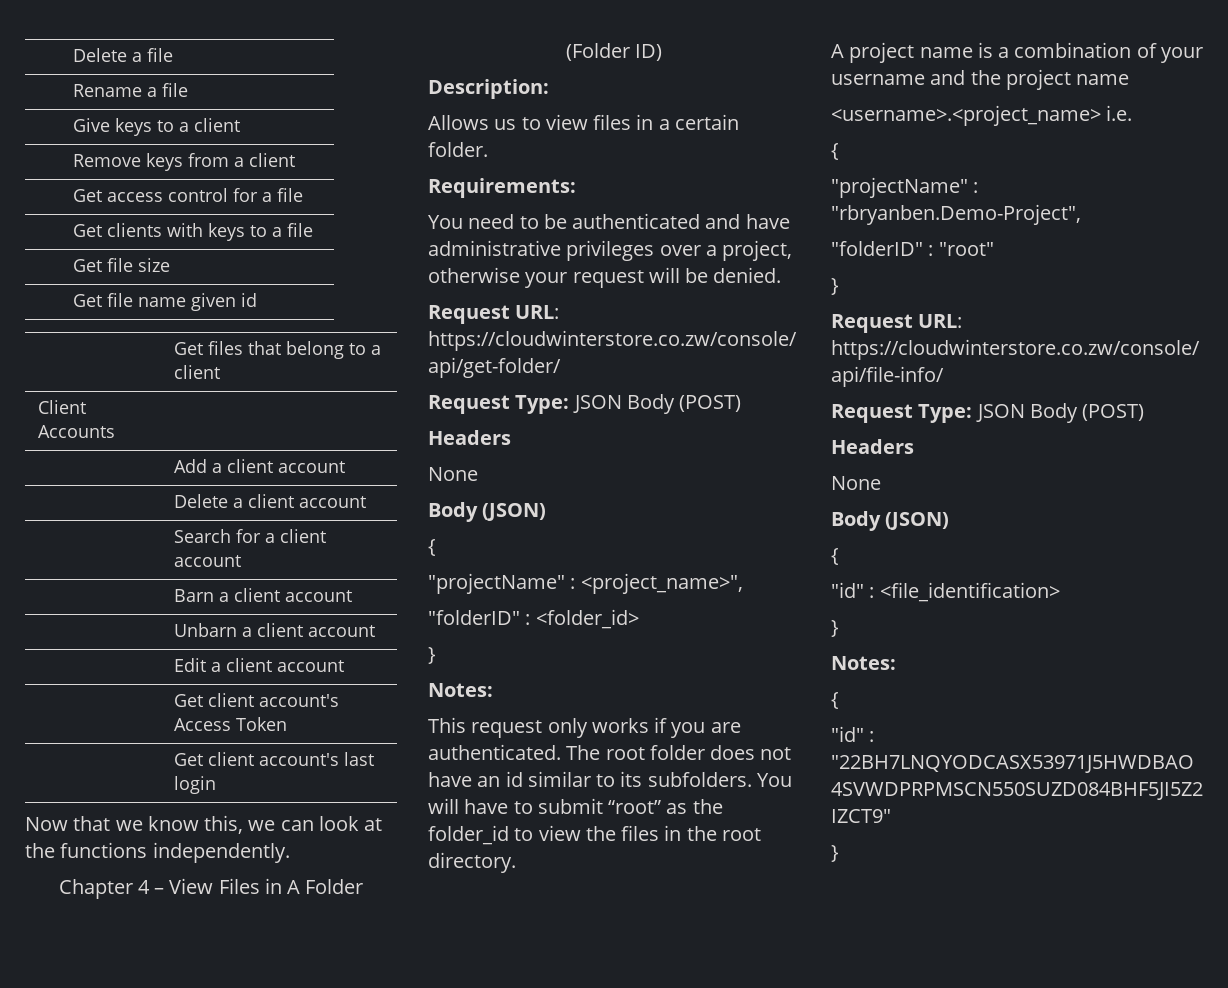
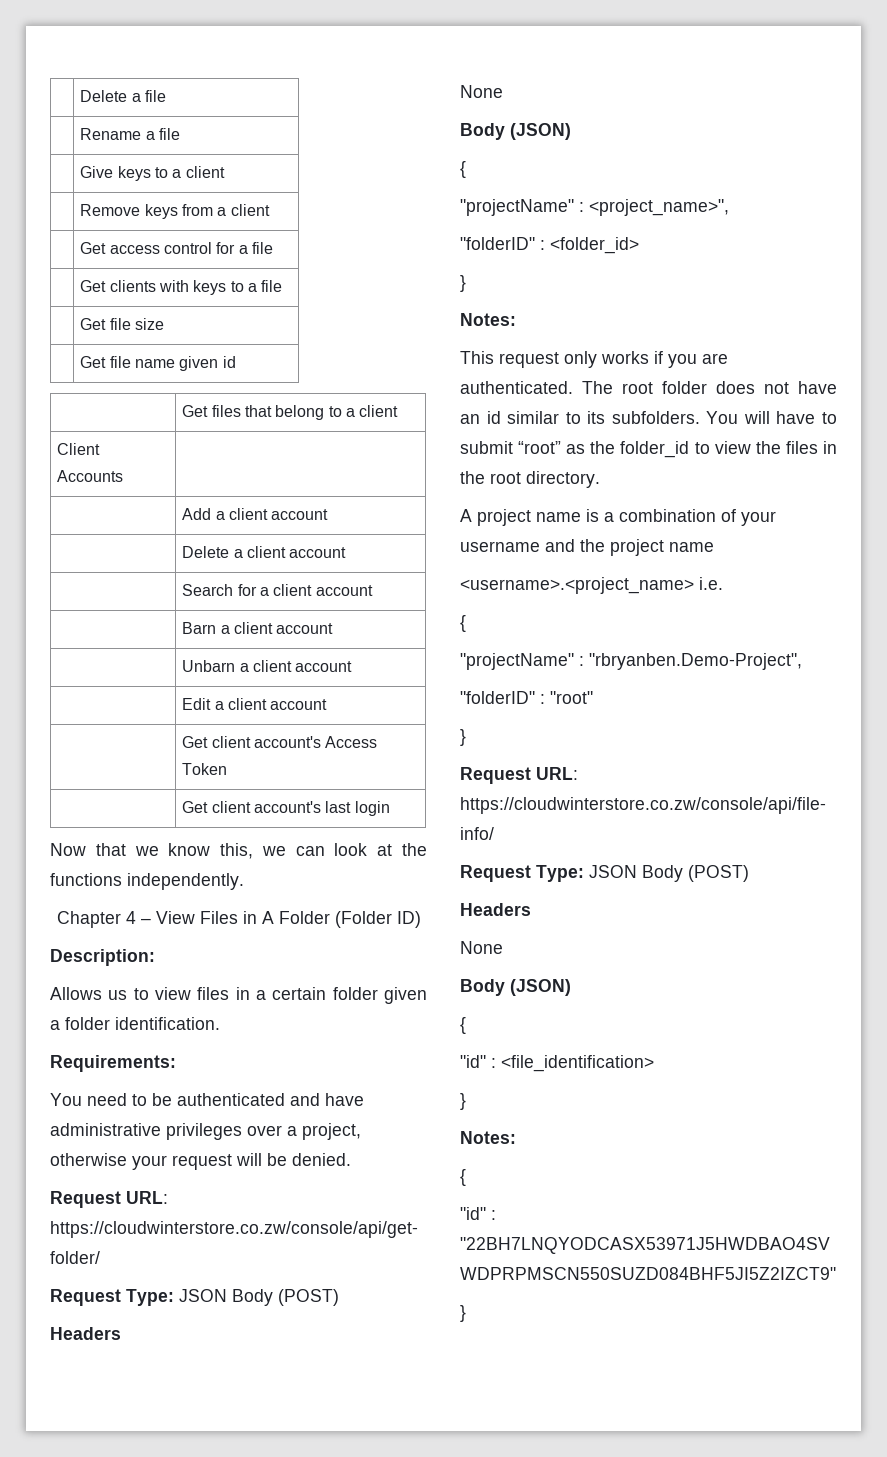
[428,142,488,157] folder. -> [332,987,427,1004] [50,1017,220,1030] folder given a folder identification.

